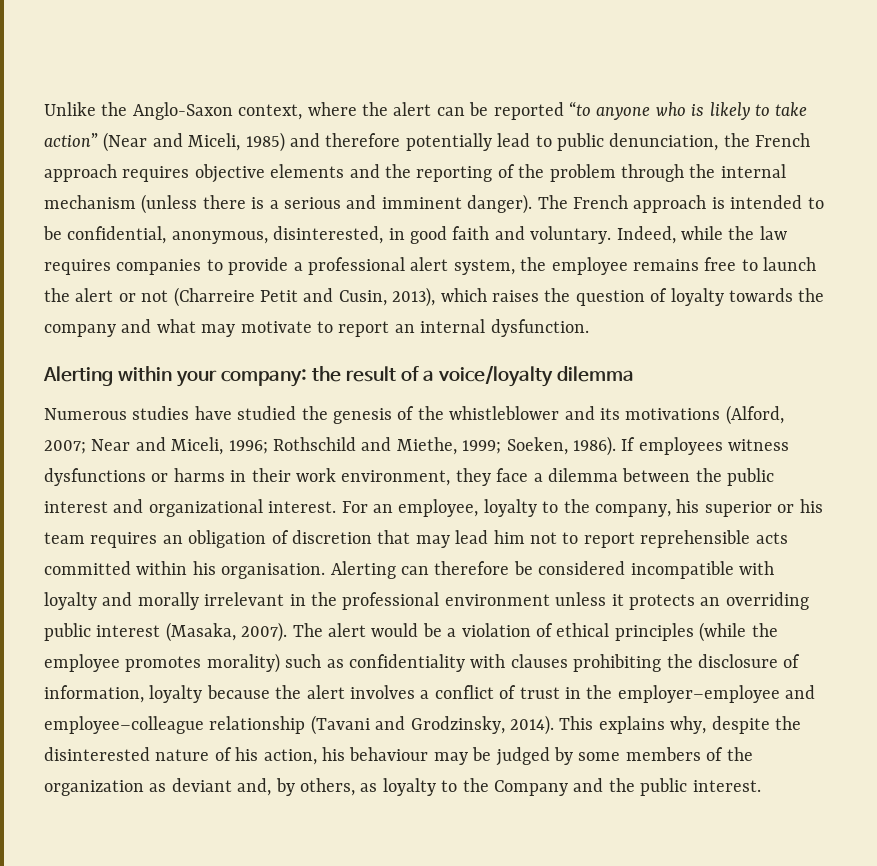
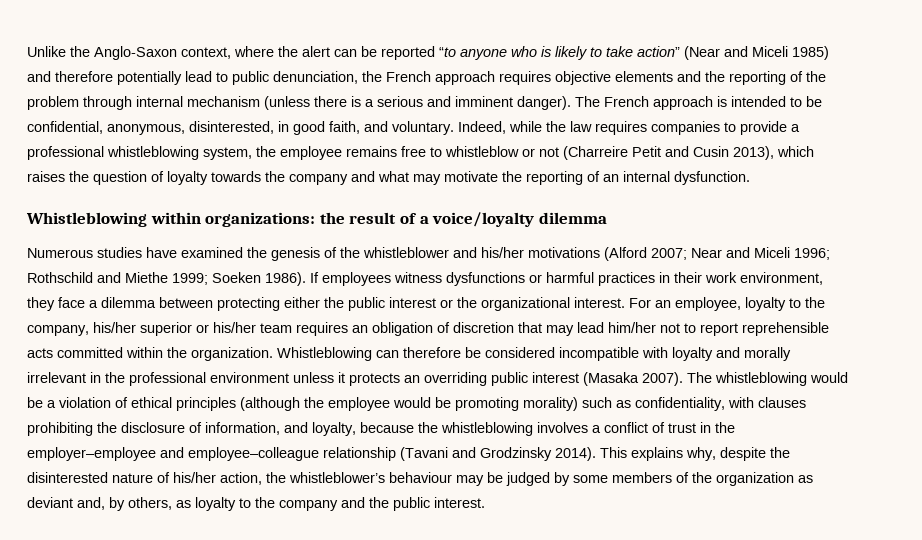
[188,133,241,151] Miceli, -> [752,46,788,57] Miceli
[689,164,716,178] the -> (132, 103) none
[452,226,490,240] faith -> [329,121,360,134] faith,
[410,257,449,271] alert -> [107,146,199,160] whistleblowing
[763,257,817,271] [44,288,114,302] launch the alert -> [445,146,519,157] whistleblow
[338,290,387,306] Cusin, -> [693,146,729,157] Cusin
[317,321,390,337] to report -> [502,171,600,185] the reporting of
[43,366,307,387] Alerting within your company: -> [26,212,316,227] Whistleblowing within organizations:
[237,406,297,420] studied -> [181,247,243,258] examined
[599,405,784,425] its motivations (Alford, -> [481,247,647,261] his/her motivations (Alford
[171,437,224,455] Miceli, -> [754,247,790,258] Miceli
[396,437,568,455] Miethe, 1999; Soeken, -> [125,272,261,285] Miethe 1999; Soeken
[173,468,225,482] harms -> [546,272,655,286] harmful practices
(691, 475) none -> [217,297,320,311] protecting either
[113,499,144,513] and -> [440,297,477,308] or the
[676,499,700,513] his -> [93,322,136,333] his/her
[799,499,823,513] his -> [213,322,256,333] his/her
[493,530,525,544] him -> [608,322,656,333] him/her
[192,561,396,579] his organisation. Alerting -> [167,347,372,361] the organization. Whistleblowing
[165,622,236,642] (Masaka, -> [583,372,639,386] (Masaka
[328,623,366,637] alert -> [715,372,807,386] whistleblowing
[699,622,778,642] [44,654,202,672] (while the employee promotes -> [240,397,519,411] (although the employee would be promoting
[349,654,465,672] confidentiality -> [635,397,725,411] confidentiality,
[149,685,203,703] loyalty -> [284,422,356,436] and loyalty,
[306,685,345,699] alert -> [441,422,533,436] whistleblowing
[410,716,505,734] Grodzinsky, -> [480,447,552,461] Grodzinsky
[235,747,345,765] his action, his -> [173,472,385,485] his/her action, the whistleblower’s
[493,780,568,796] Company -> [279,500,338,511] company

